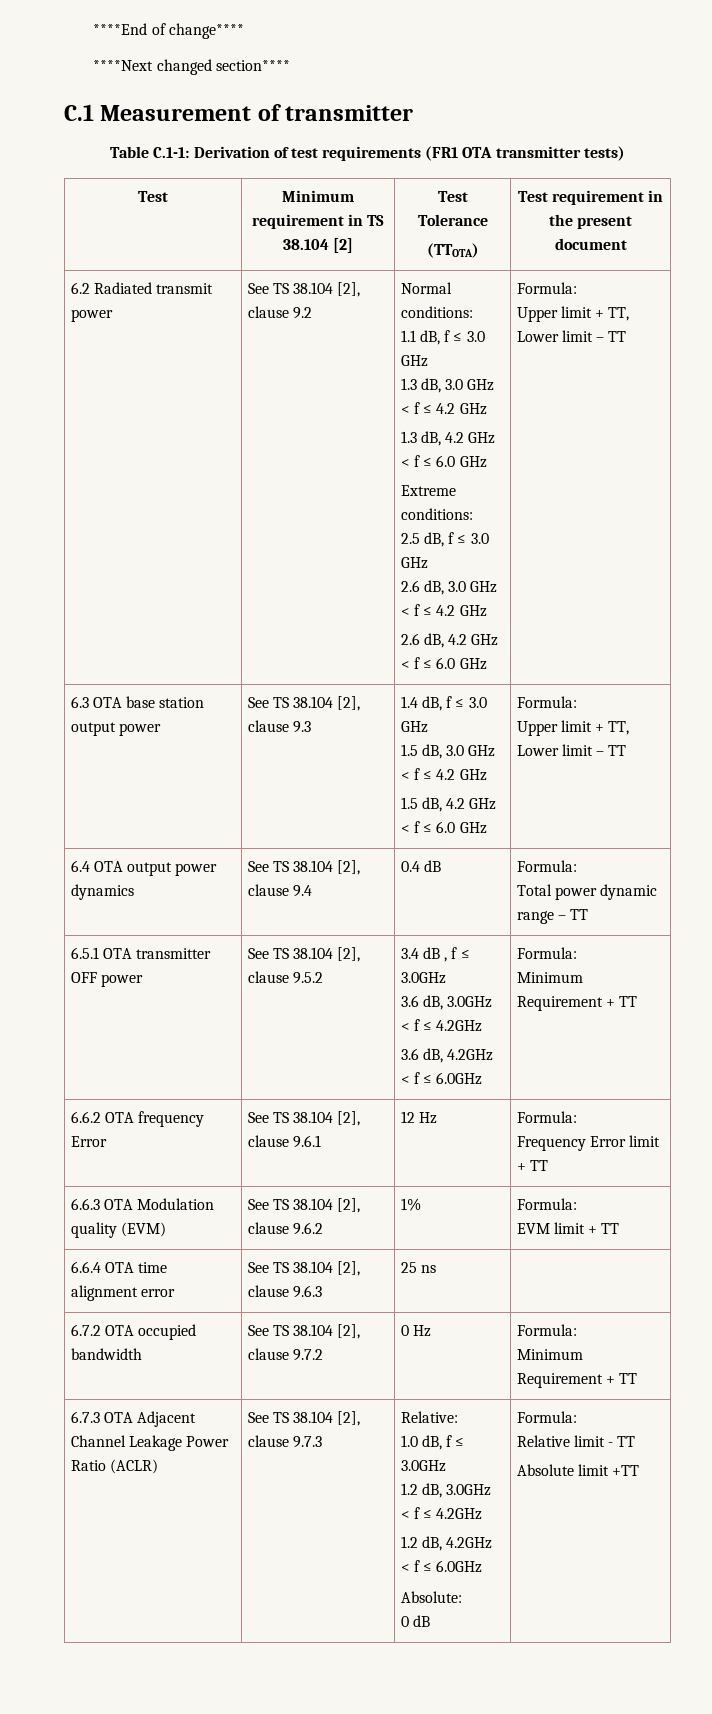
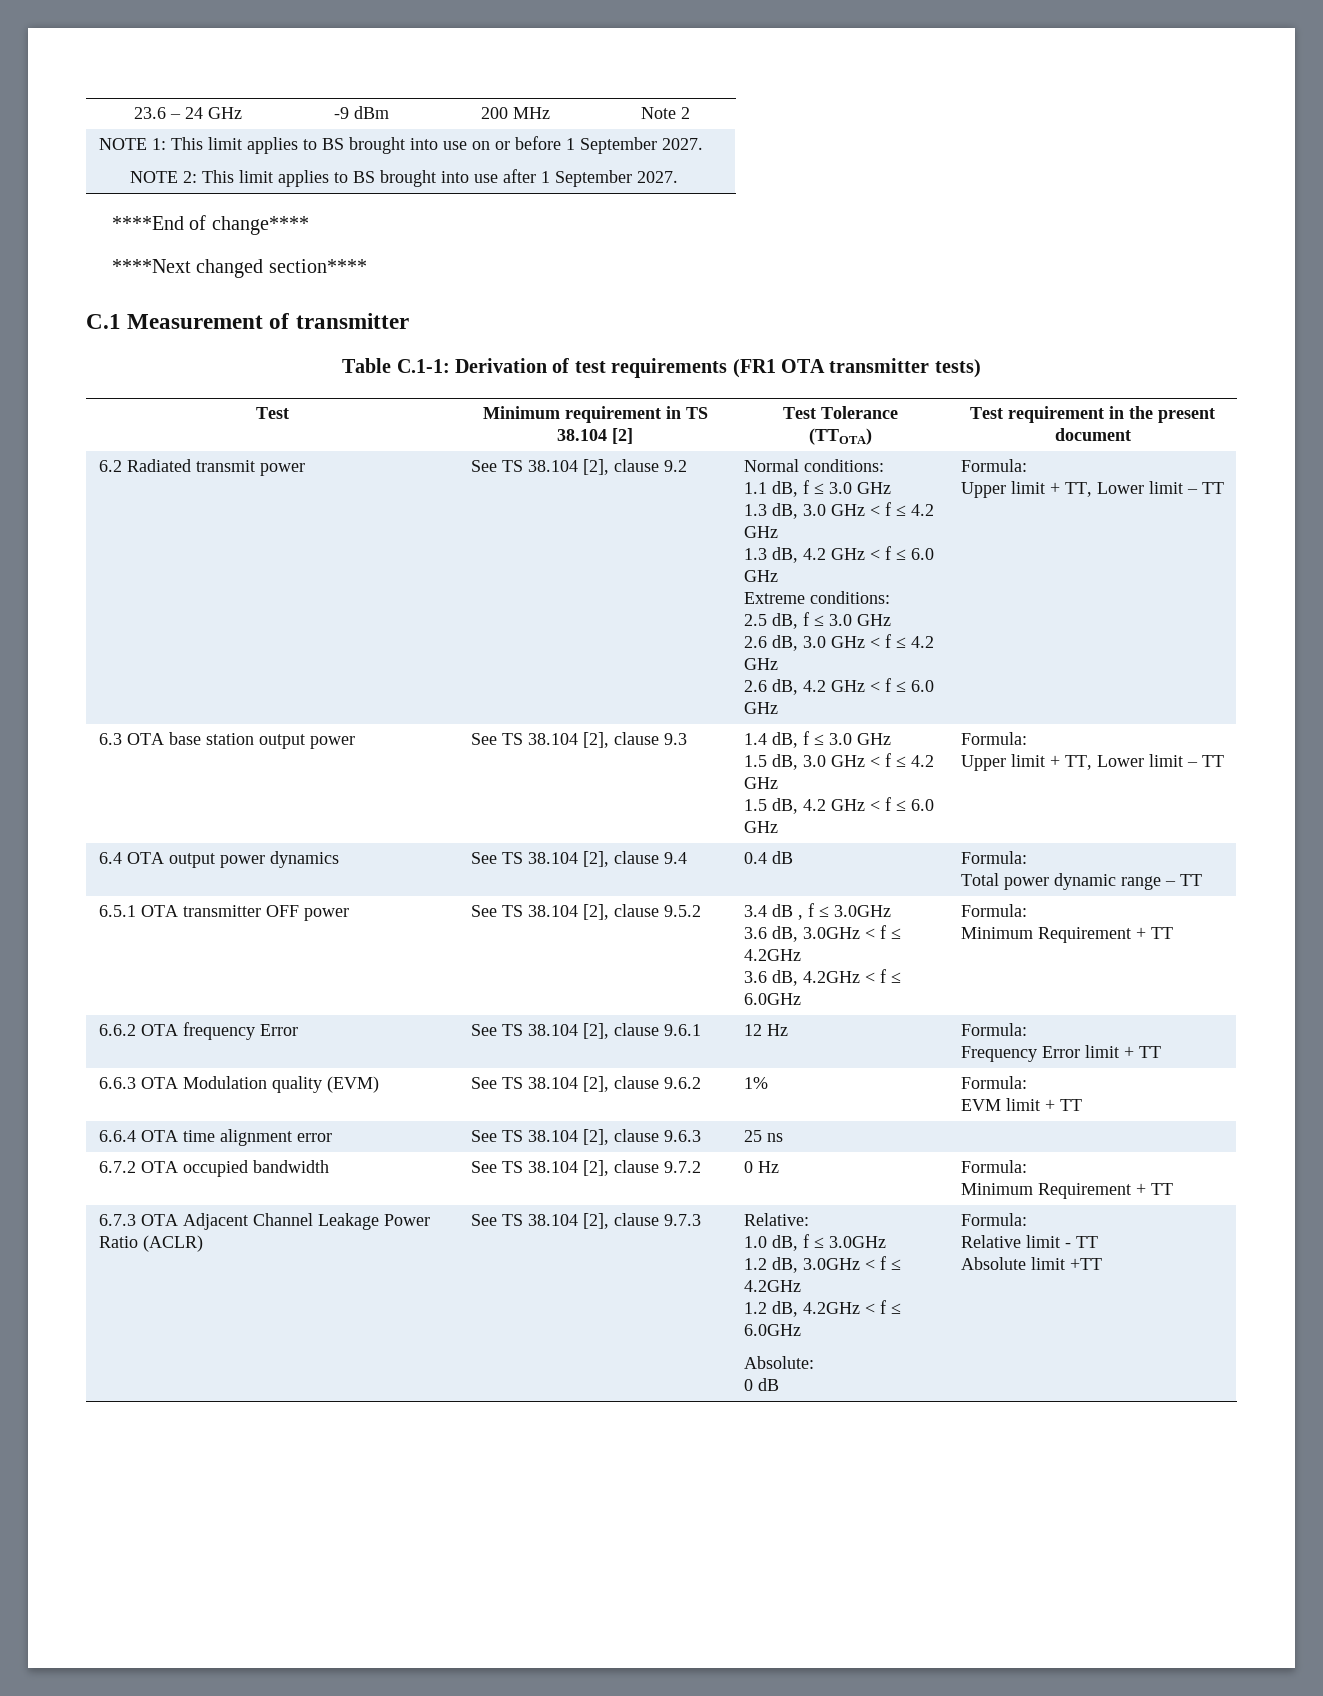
(93, 29) none -> [133,107,242,119] [334,106,389,119] [480,107,550,119] [641,107,690,119] [98,136,703,154] [129,169,678,187] 23.6 – 24 GHz | -9 dBm | 200 MHz | Note 2 // NOTE 1: This limit applies to BS brought into use on or before 1 September 2027. // NOTE 2: This limit applies to BS brought into use after 1 September 2027. //

